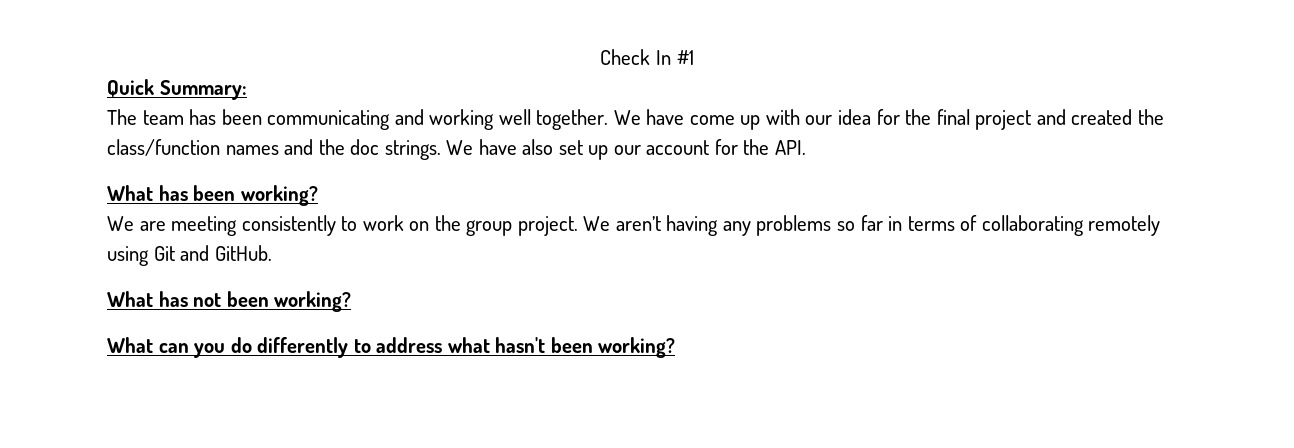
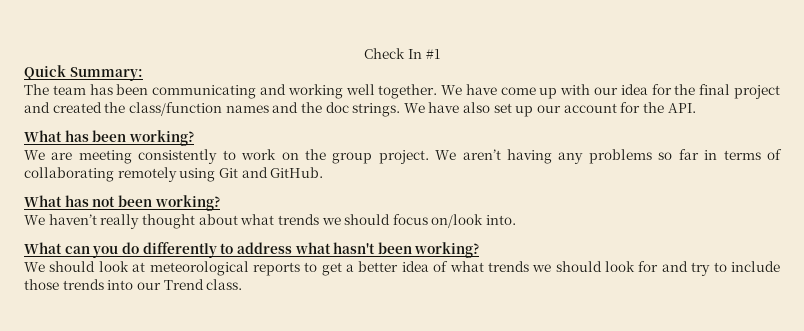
(352, 301) none -> [24,214,517,229] // We haven’t really thought about what trends we should focus on/look into.
(676, 347) none -> [24,261,780,276] [24,279,243,290] // We should look at meteorological reports to get a better idea of what trends we should look for and try to include those trends into our Trend class.

